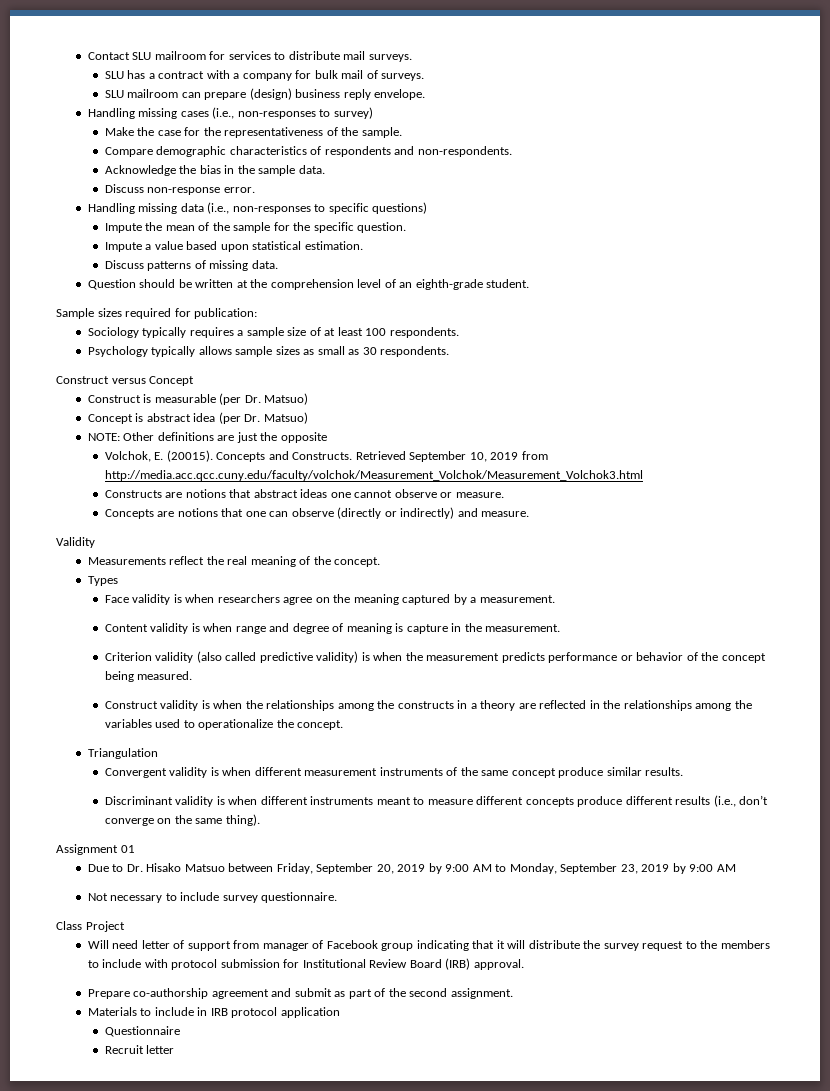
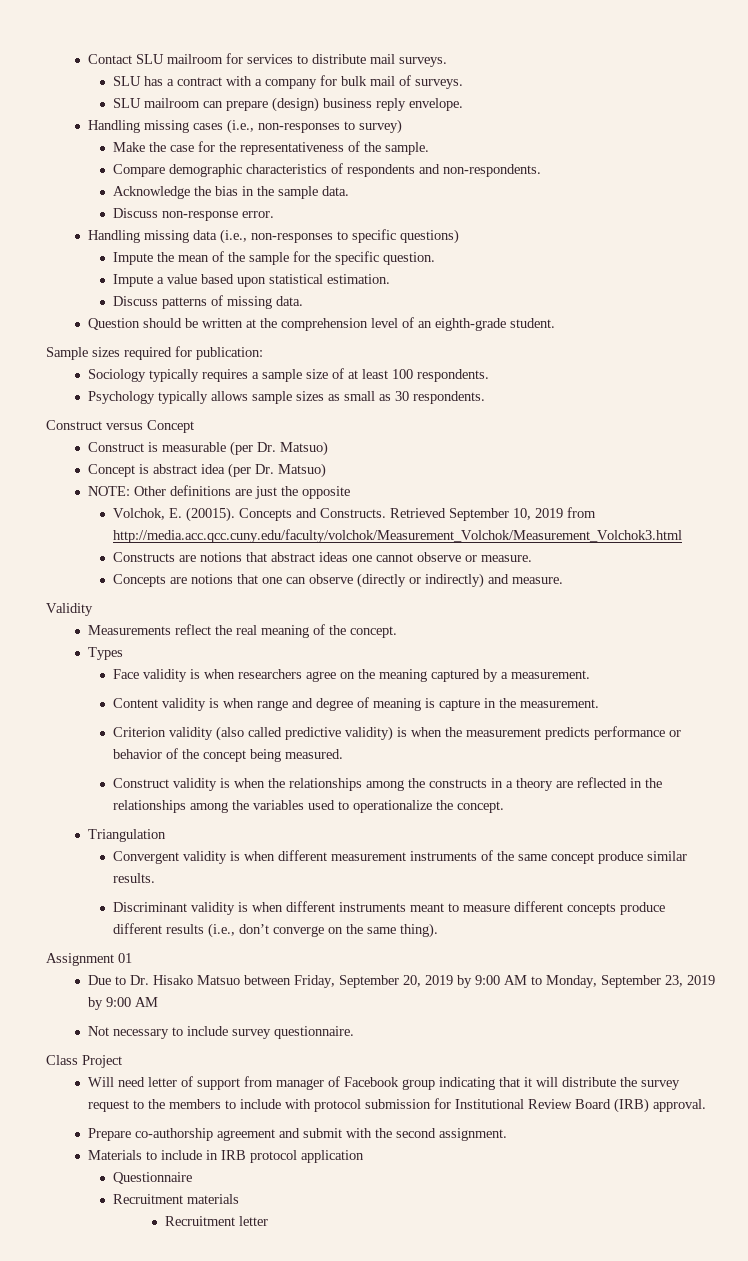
[334,988,386,999] as part of -> [345,1128,372,1138] with
[104,1045,144,1054] Recruit -> [113,1194,240,1204] [164,1216,235,1226] Recruitment materials // Recruitment

